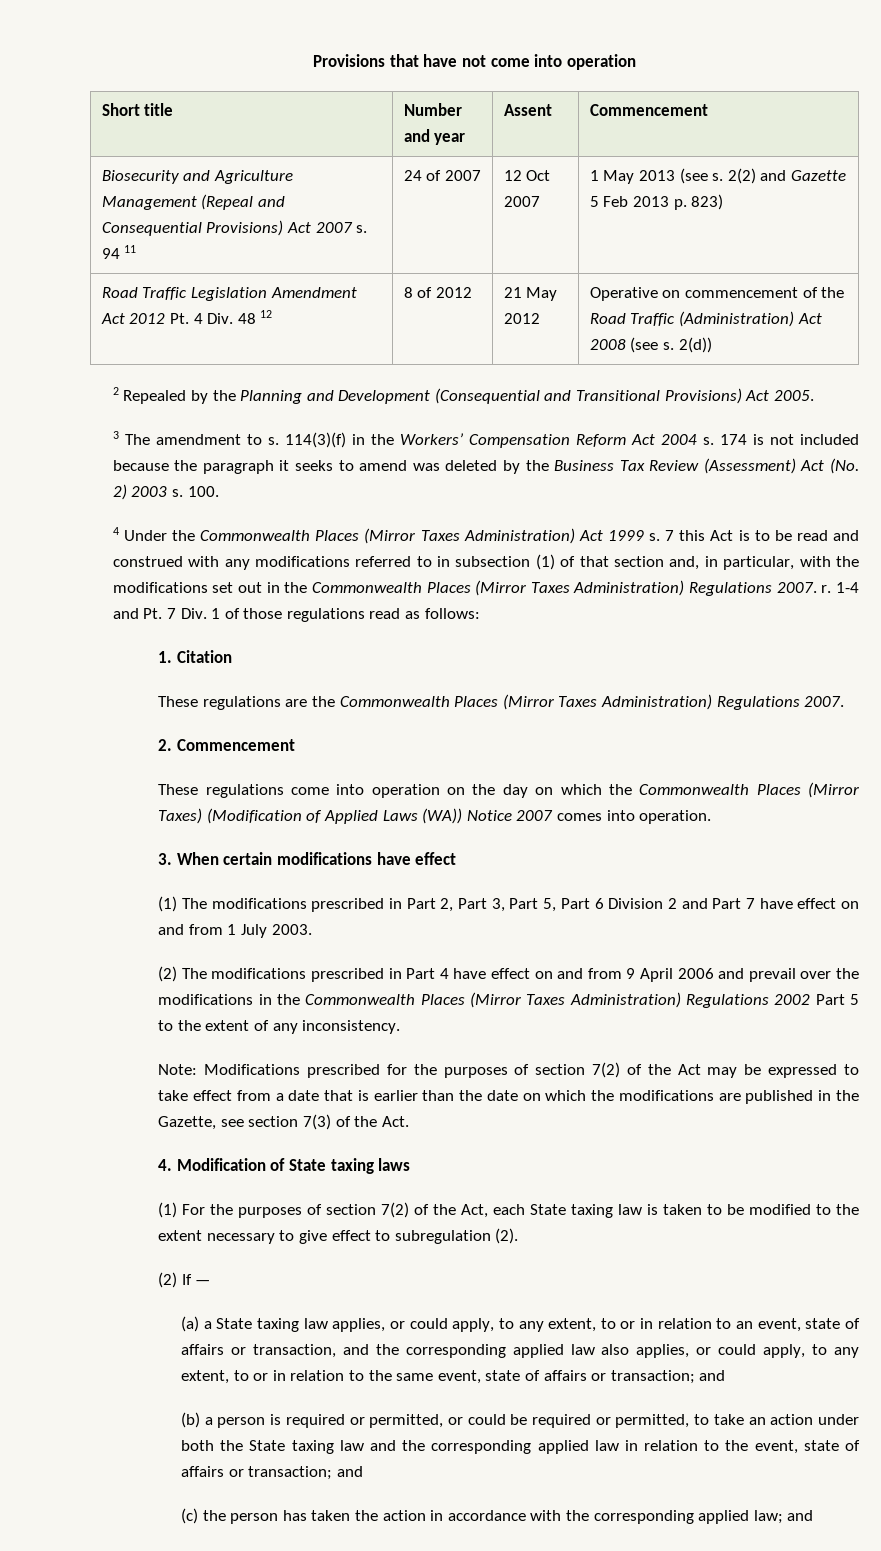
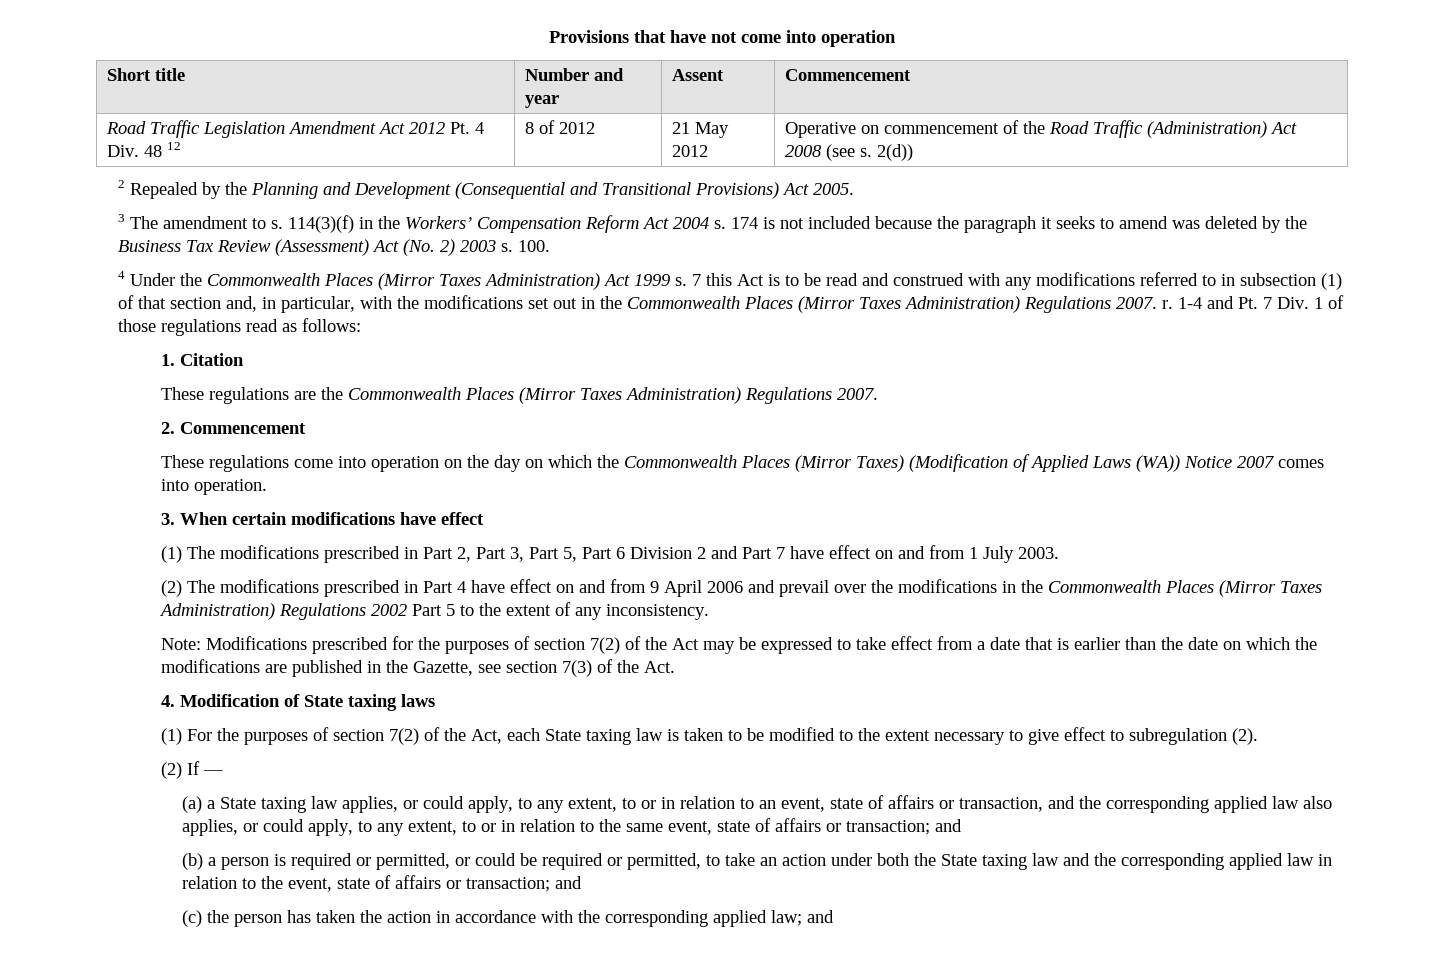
[101,170,293,184] [101,194,285,210] [101,220,368,236] [101,245,137,259] [403,170,481,181] [503,170,551,181] [503,196,540,207] [589,168,846,184] [589,194,724,210] // Biosecurity and Agriculture Management (Repeal and Consequential Provisions) Act 2007 s. 94 11 | 24 of 2007 | 12 Oct 2007 | 1 May 2013 (see s. 2(2) and Gazette 5 Feb 2013 p. 823) -> (912, 75) none

